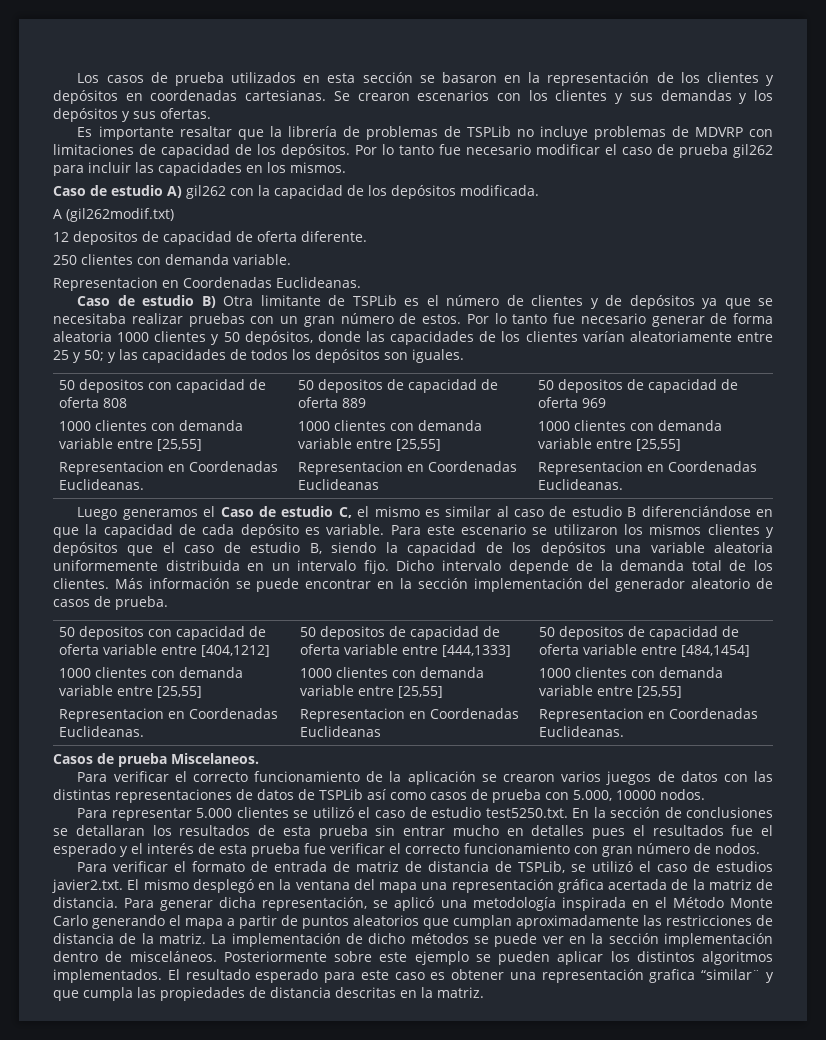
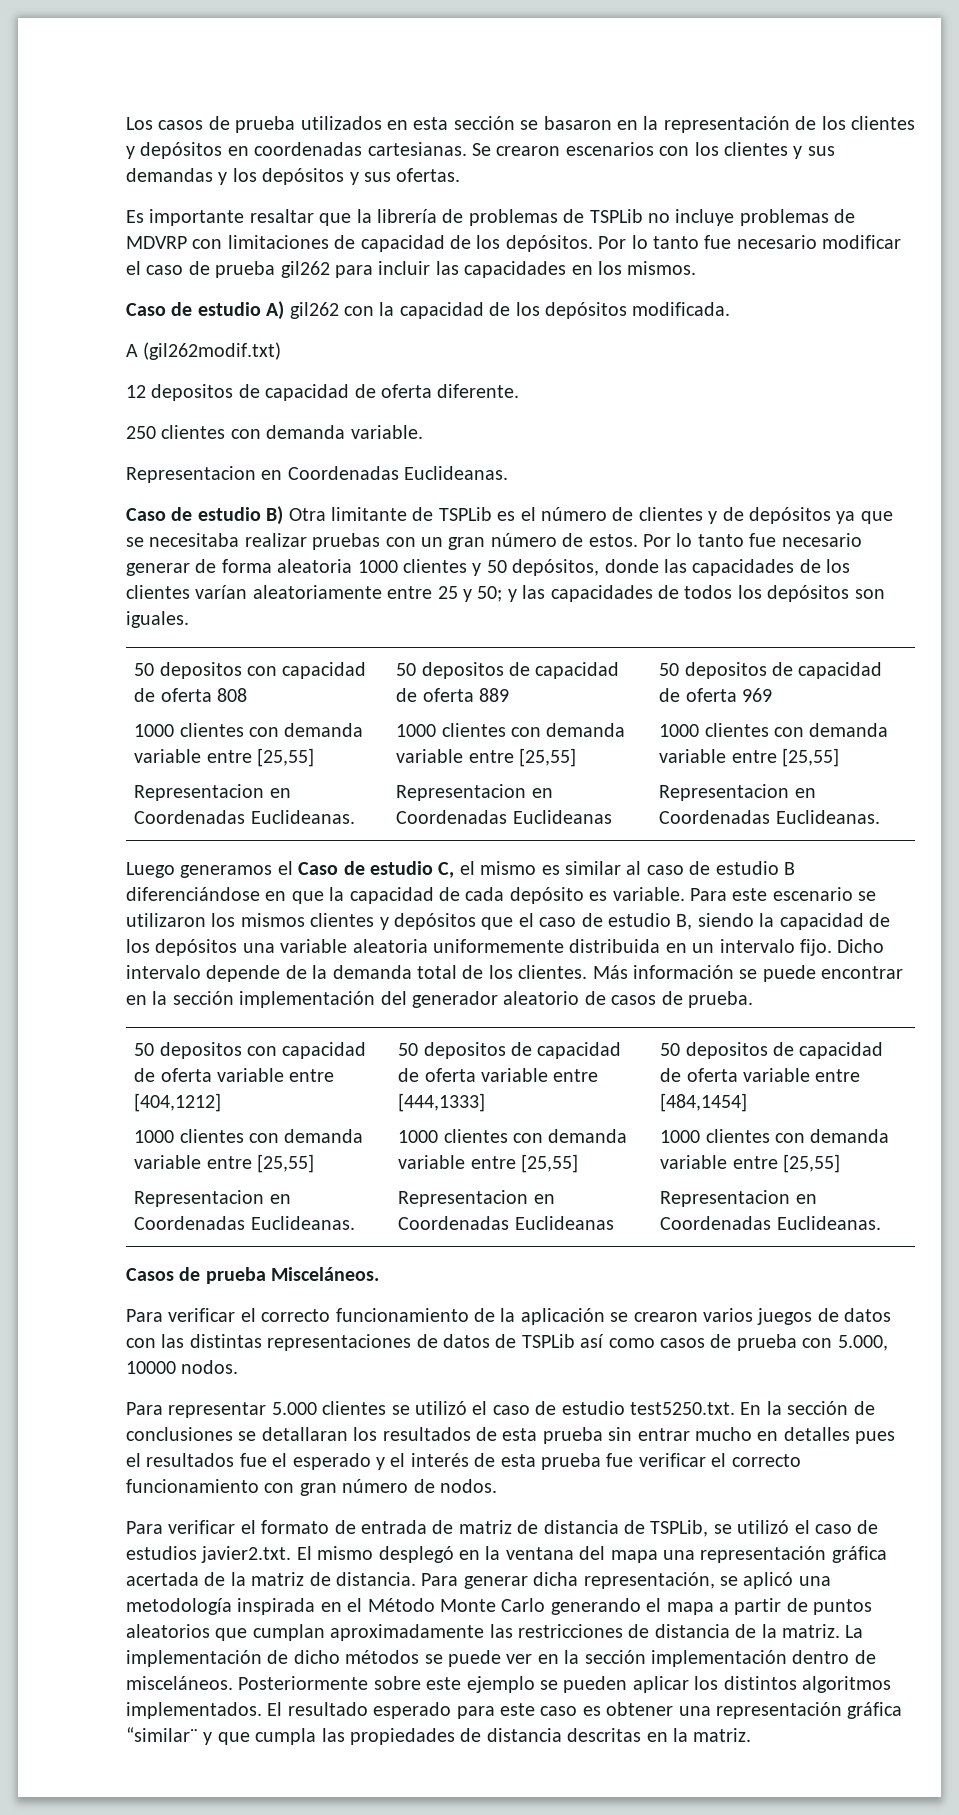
[171,753,259,764] Miscelaneos. -> [271,1267,380,1281] Misceláneos.
[649,969,696,983] grafica -> [847,1702,903,1719] gráfica

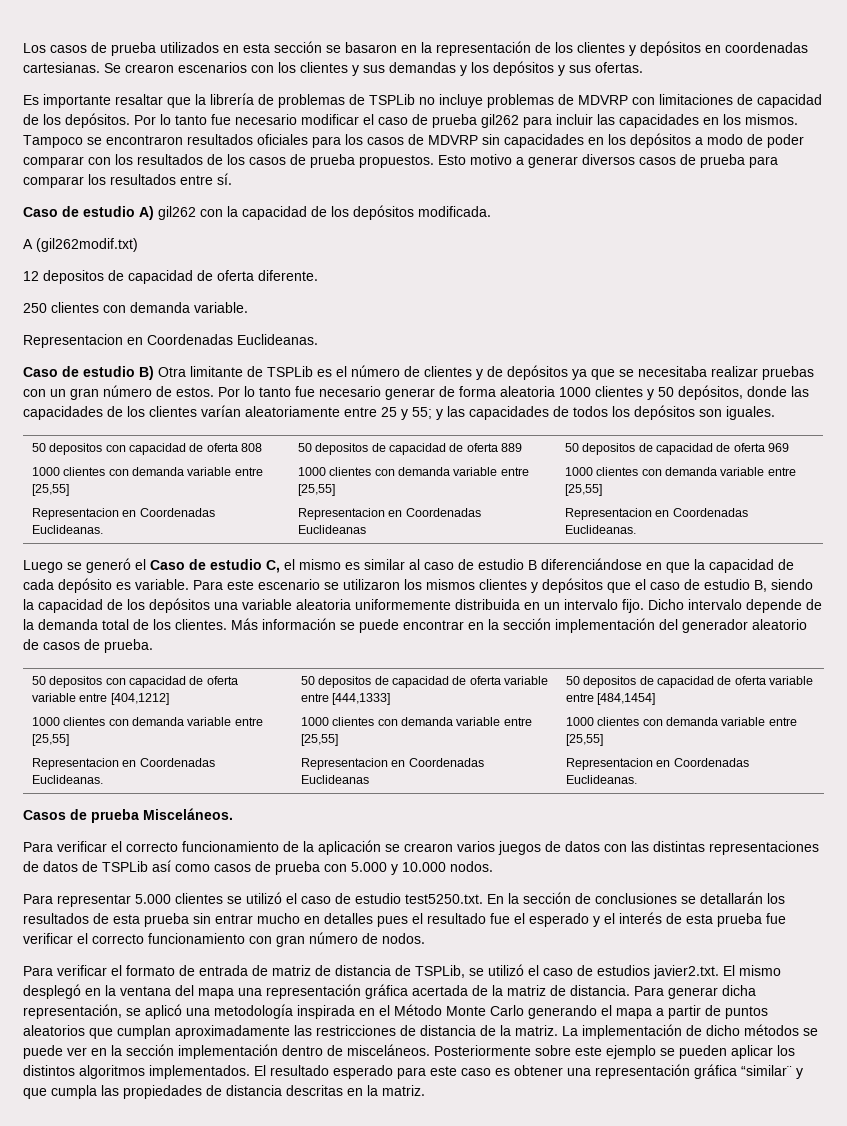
(697, 268) none -> [23,133,804,148] [23,154,778,168] [23,173,232,188] Tampoco se encontraron resultados oficiales para los casos de MDVRP sin capacidades en los depósitos a modo de poder comparar con los resultados de los casos de prueba propuestos. Esto motivo a generar diversos casos de prueba para comparar los resultados entre sí.
[477,586,503,602] 50; -> [412,407,432,419] 55;
[180,865,273,878] generamos -> [67,558,131,573] se generó
[837,1335,888,1351] [126,1361,176,1374] 5.000, 10000 -> [351,862,446,875] 5.000 y 10.000
[261,1427,348,1441] detallaran -> [700,892,763,904] detallarán
[146,1453,235,1467] resultados -> [427,913,486,924] resultado

